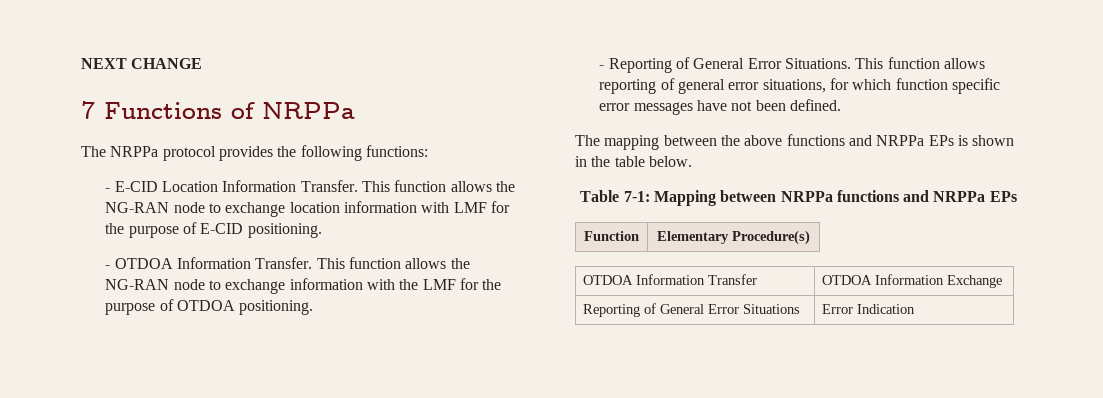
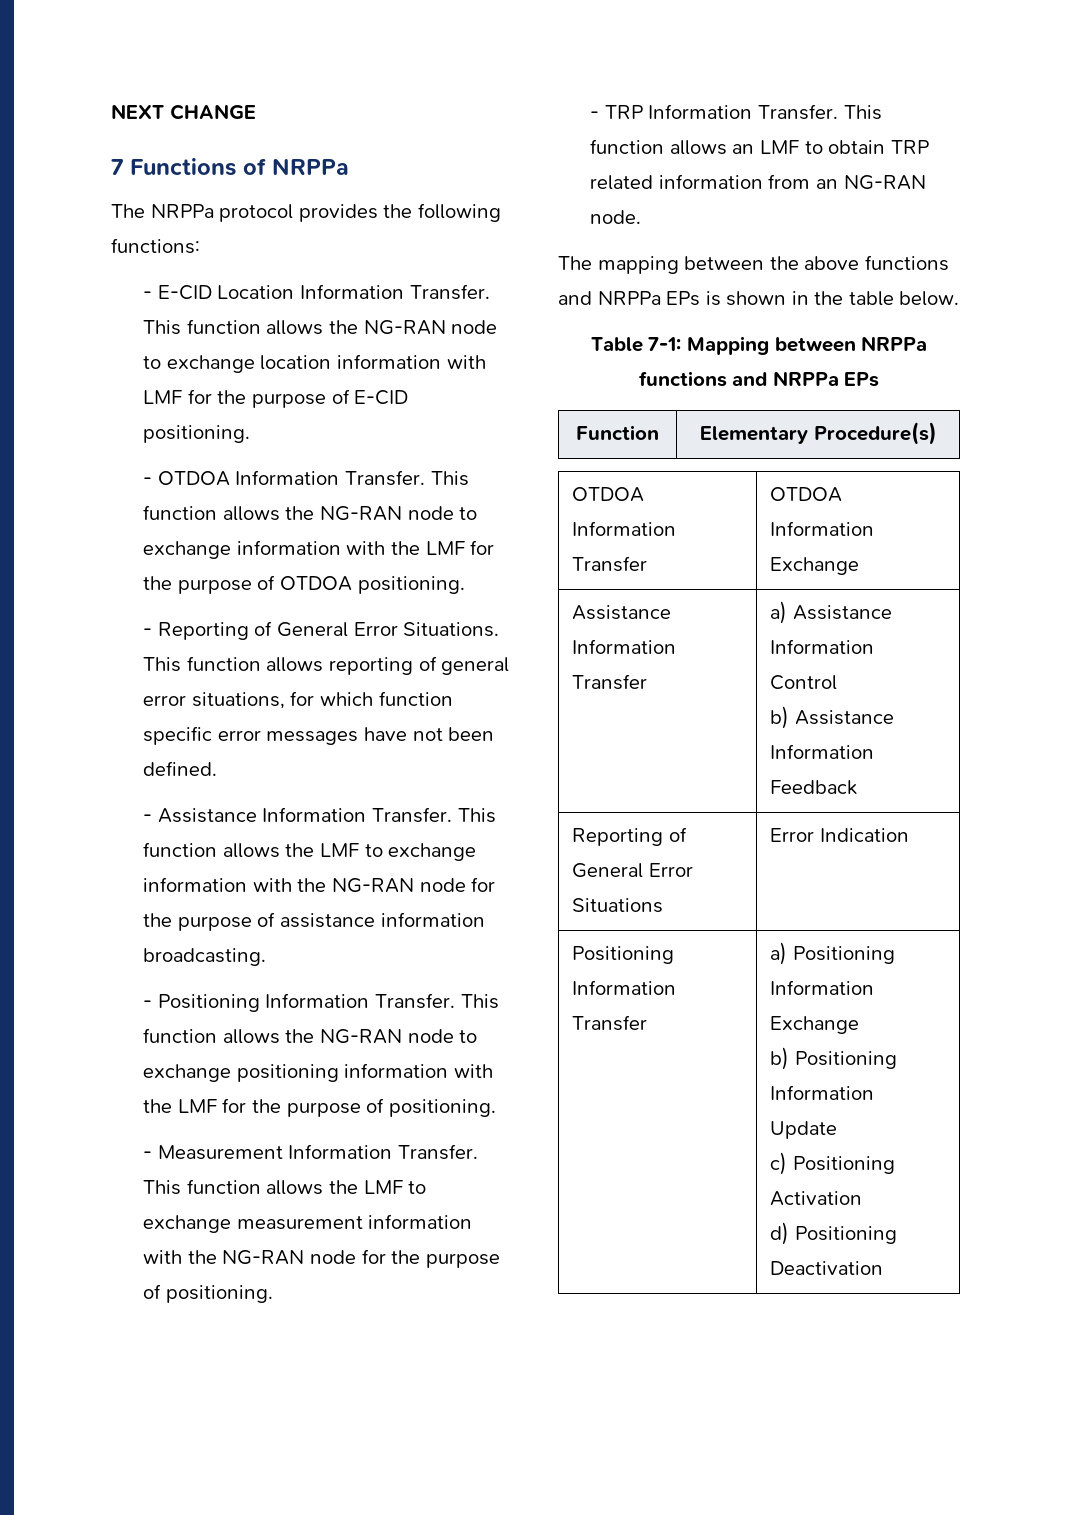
(841, 105) none -> [143,807,496,823] [143,842,477,861] [143,877,496,893] [143,912,485,931] [143,948,267,966] [143,993,499,1012] [143,1028,478,1044] [143,1063,493,1082] [143,1098,496,1117] [143,1144,478,1160] [143,1179,427,1195] [143,1214,473,1233] [143,1249,500,1268] [143,1284,273,1303] [590,104,882,120] [590,139,929,155] [590,174,926,190] [590,210,642,224] // - Assistance Information Transfer. This function allows the LMF to exchange information with the NG-RAN node for the purpose of assistance information broadcasting. // - Positioning Information Transfer. This function allows the NG-RAN node to exchange positioning information with the LMF for the purpose of positioning. // - Measurement Information Transfer. This function allows the LMF to exchange measurement information with the NG-RAN node for the purpose of positioning. // - TRP Information Transfer. This function allows an LMF to obtain TRP related information from an NG-RAN node.
(1003, 281) none -> [572,605,672,620] [572,639,677,654] [572,674,648,690] [770,601,892,624] [770,639,875,654] [770,675,838,690] [770,706,894,729] [770,744,875,759] [770,780,858,795] // Assistance Information Transfer | a) Assistance Information Control // b) Assistance Information Feedback
(916, 309) none -> [572,946,675,964] [572,980,677,995] [572,1015,648,1031] [770,942,895,965] [770,980,875,995] [770,1016,860,1034] [770,1047,897,1070] [770,1085,875,1100] [770,1121,838,1139] [770,1152,895,1175] [770,1191,863,1206] [770,1222,897,1245] [770,1261,884,1275] // Positioning Information Transfer | a) Positioning Information Exchange // b) Positioning Information Update // c) Positioning Activation // d) Positioning Deactivation

